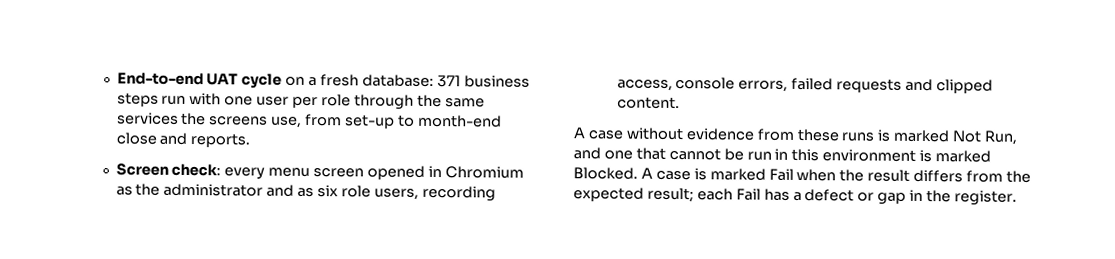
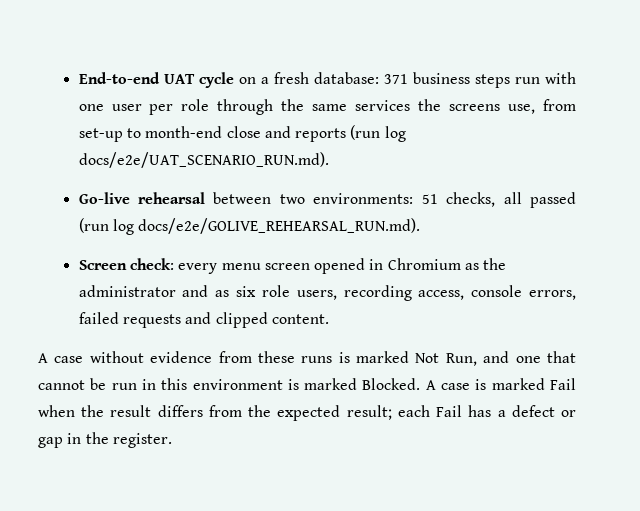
[190,132,251,148] reports. -> [295,125,406,142] [78,152,329,168] [78,192,576,208] [78,218,421,235] reports (run log docs/e2e/UAT_SCENARIO_RUN.md). // Go-live rehearsal between two environments: 51 checks, all passed (run log docs/e2e/GOLIVE_REHEARSAL_RUN.md).

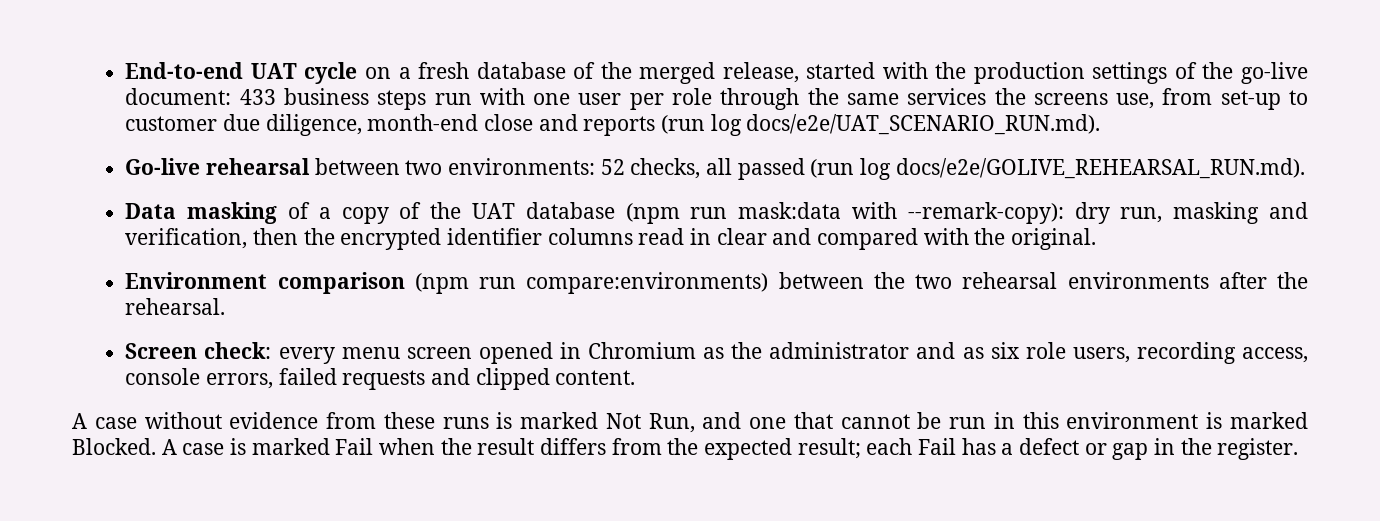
[313,72,408,84] database: 371 -> [476,62,1308,84] [125,88,276,105] database of the merged release, started with the production settings of the go-live document: 433
(141, 133) none -> [125,114,362,136] customer due diligence,
[421,194,438,204] 51 -> [600,159,625,175] 52
(421, 226) none -> [125,202,1308,224] [125,228,1097,250] [125,272,1308,294] [125,298,226,315] // Data masking of a copy of the UAT database (npm run mask:data with --remark-copy): dry run, masking and verification, then the encrypted identifier columns read in clear and compared with the original. // Environment comparison (npm run compare:environments) between the two rehearsal environments after the rehearsal.

